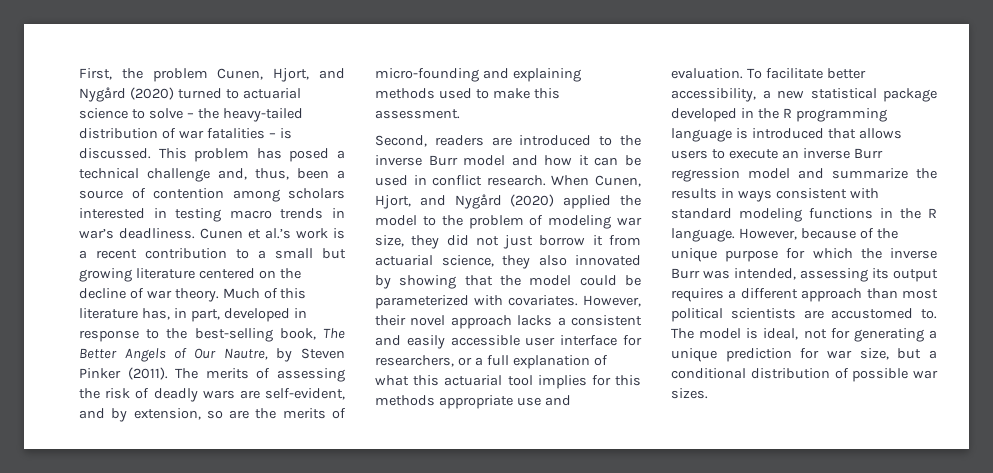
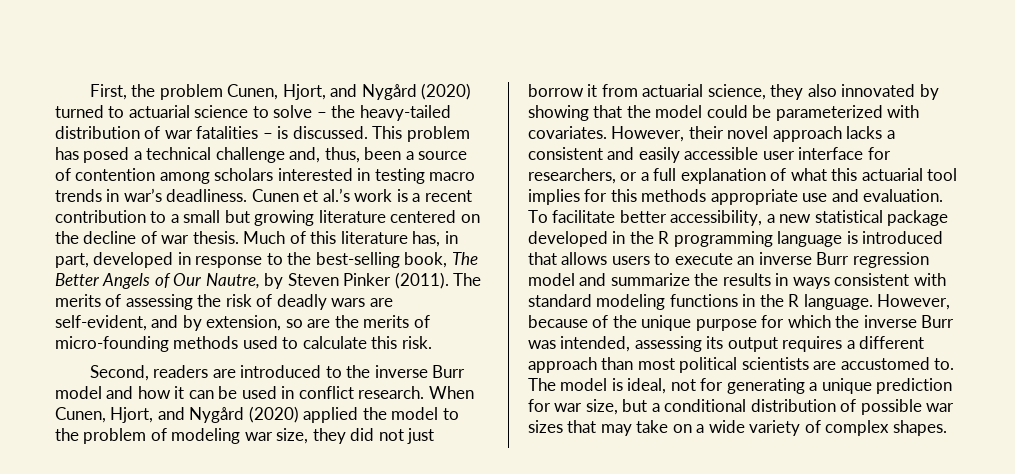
[174,288,219,302] theory. -> [192,231,239,244] thesis.
[482,68,581,82] and explaining -> (169, 344) none
[492,88,560,99] [375,109,460,119] make this assessment. -> [302,336,432,349] calculate this risk.
[671,388,708,399] sizes. -> [528,420,947,436] sizes that may take on a wide variety of complex shapes.

